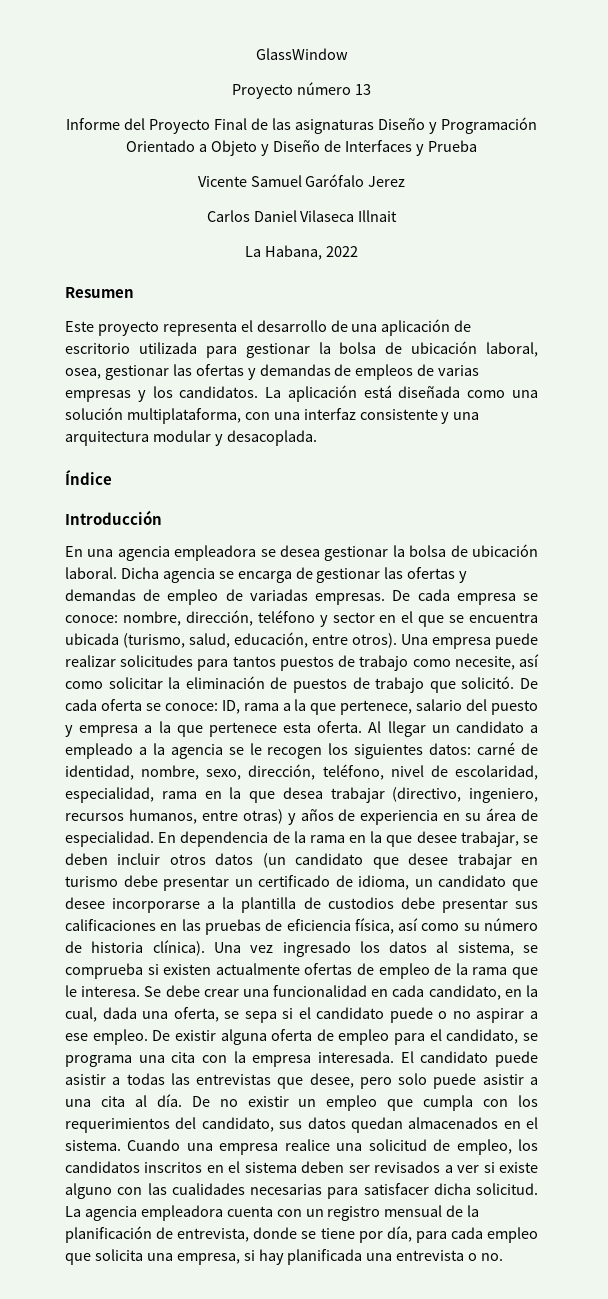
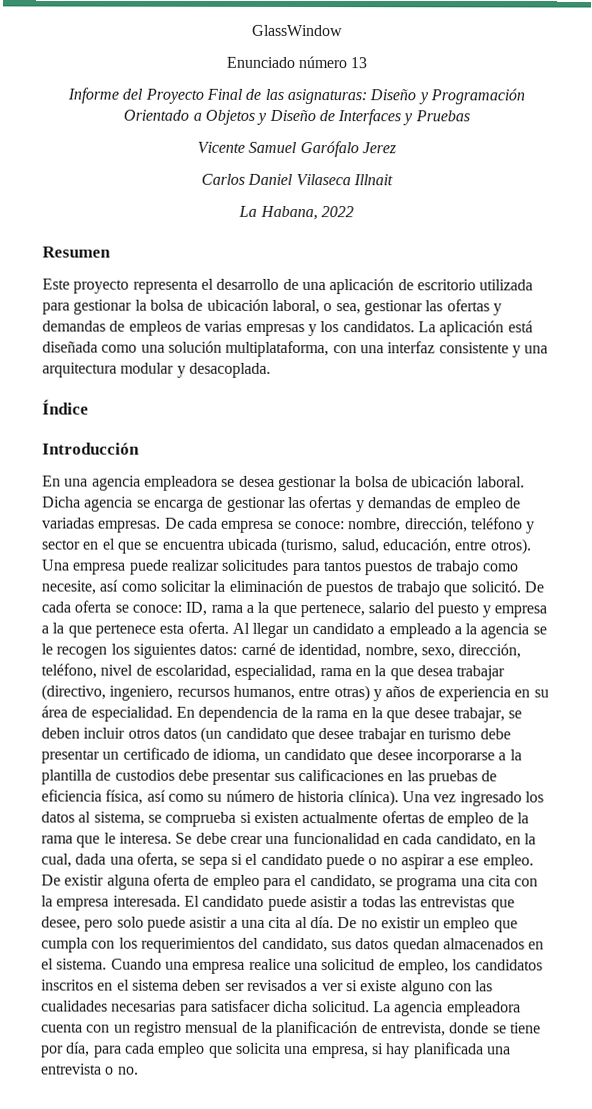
[232,84,294,99] Proyecto -> [225,56,295,68] Enunciado
[294,119,374,134] asignaturas -> [286,88,367,105] asignaturas:
[211,140,258,156] Objeto -> [204,109,255,125] Objetos
[427,140,477,152] Prueba -> [414,110,470,122] Pruebas
[65,368,101,379] osea, -> [323,303,361,315] o sea,

